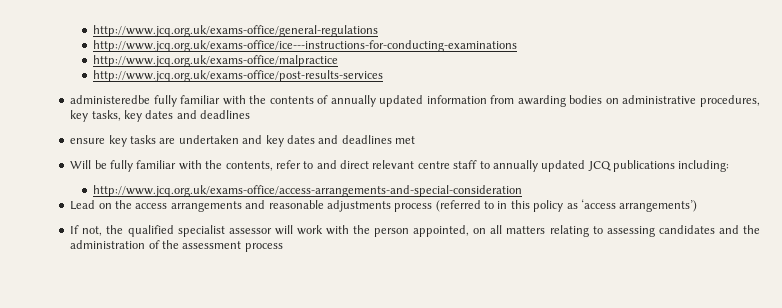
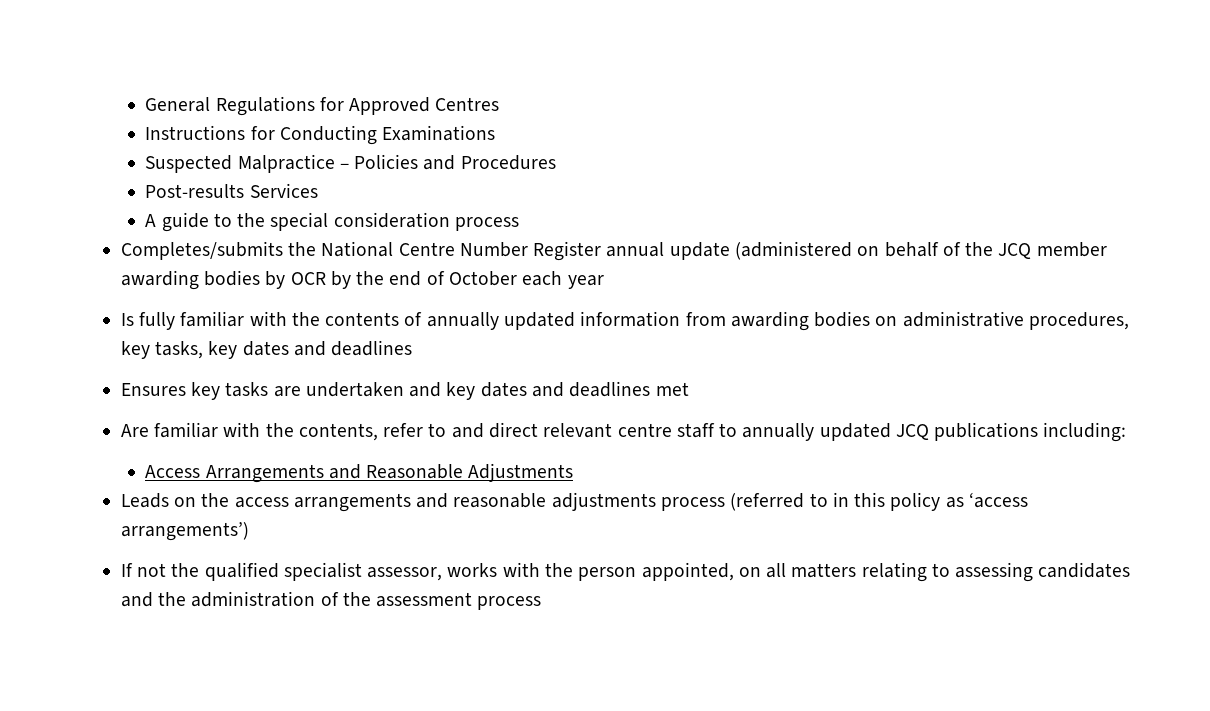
[92,25,378,37] [92,40,517,52] [92,55,338,67] [92,70,383,82] [70,95,151,104] http://www.jcq.org.uk/exams-office/general-regulations // http://www.jcq.org.uk/exams-office/ice---instructions-for-conducting-examinations // http://www.jcq.org.uk/exams-office/malpractice // http://www.jcq.org.uk/exams-office/post-results-services // administeredbe -> [145,96,500,116] [145,125,496,145] [145,154,556,173] [145,183,318,198] [145,212,519,232] [120,241,1107,261] [120,270,604,290] [120,313,134,326] General Regulations for Approved Centres // Instructions for Conducting Examinations // Suspected Malpractice – Policies and Procedures // Post-results Services // A guide to the special consideration process // Completes/submits the National Centre Number Register annual update (administered on behalf of the JCQ member awarding bodies by OCR by the end of October each year // Is
[70,138,106,144] ensure -> [120,383,186,396] Ensures
[70,160,134,172] Will be fully -> [120,424,149,437] Are
[92,185,522,197] [70,200,96,210] http://www.jcq.org.uk/exams-office/access-arrangements-and-special-consideration // Lead -> [145,463,574,483] [120,493,169,508] Access Arrangements and Reasonable Adjustments // Leads
[82,226,103,236] not, -> [137,563,167,577] not
[228,225,323,235] assessor will work -> [367,563,498,581] assessor, works

